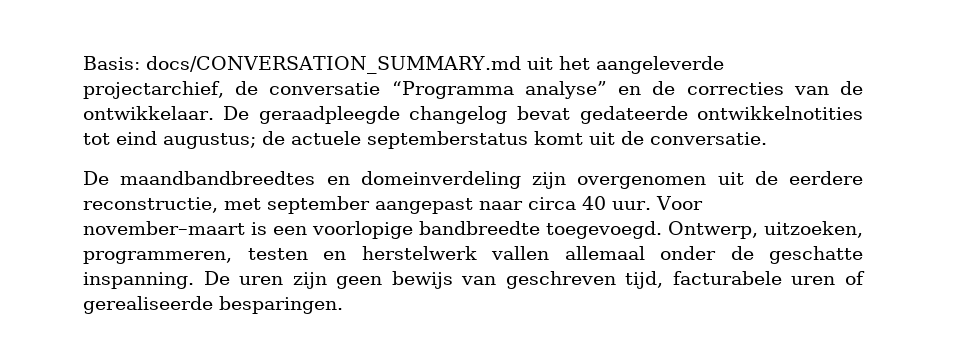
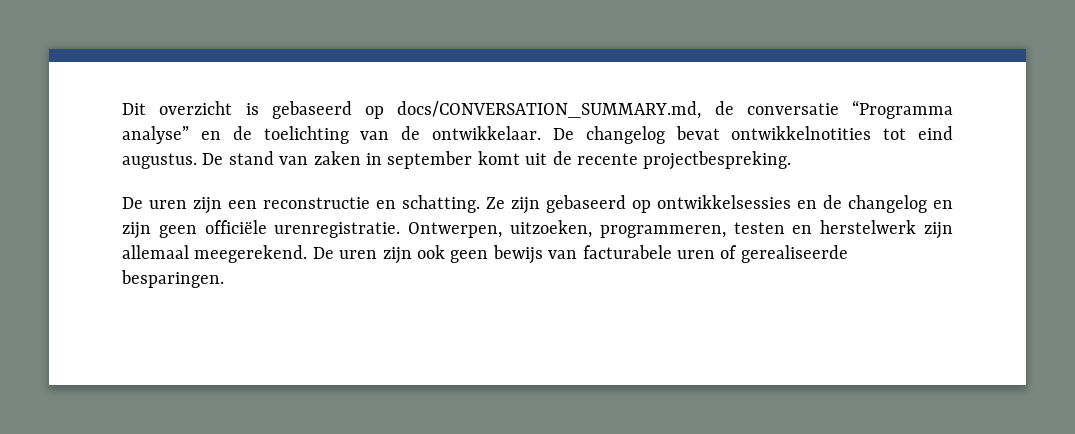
[83,56,724,74] [83,81,224,99] Basis: docs/CONVERSATION_SUMMARY.md uit het aangeleverde projectarchief, -> [122,101,702,119] Dit overzicht is gebaseerd op docs/CONVERSATION_SUMMARY.md,
[686,82,784,95] correcties -> [263,126,349,144] toelichting
[258,106,400,124] geraadpleegde -> (574, 134) none
[579,106,688,124] gedateerde -> (720, 133) none
[163,131,528,149] augustus; de actuele septemberstatus -> [122,151,473,169] augustus. De stand van zaken in september
[650,132,767,145] [83,171,863,189] [83,196,703,214] [83,221,758,239] conversatie. // De maandbandbreedtes en domeinverdeling zijn overgenomen uit de eerdere reconstructie, met september aangepast naar circa 40 uur. Voor november–maart is een voorlopige bandbreedte toegevoegd. Ontwerp, -> [576,151,792,170] [122,195,953,214] [122,220,503,239] recente projectbespreking. // De uren zijn een reconstructie en schatting. Ze zijn gebaseerd op ontwikkelsessies en de changelog en zijn geen officiële urenregistratie. Ontwerpen,
[491,246,863,264] [83,271,327,289] vallen allemaal onder de geschatte inspanning. De uren zijn -> [923,222,953,239] [122,245,445,264] zijn allemaal meegerekend. De uren zijn ook
[505,271,664,289] geschreven tijd, -> (578, 254) none

